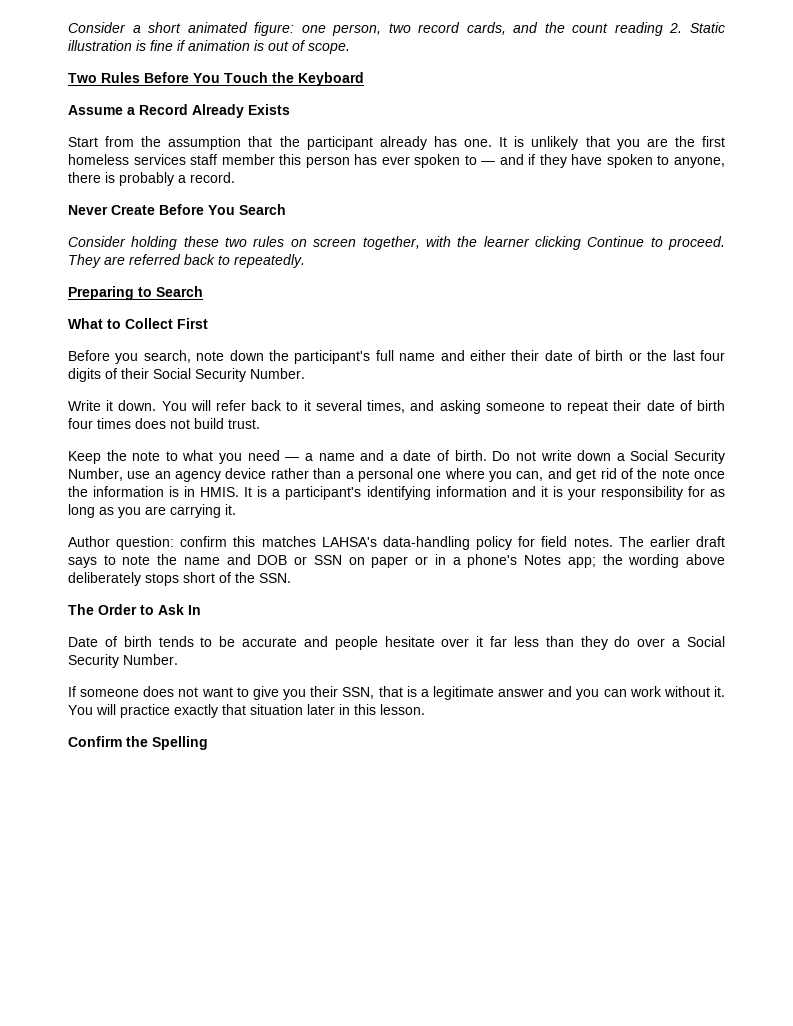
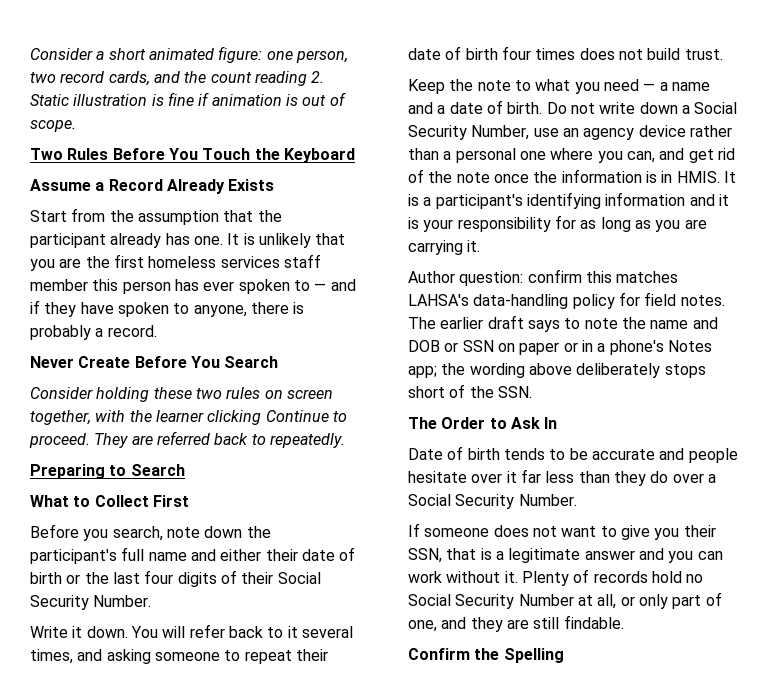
[68,704,425,718] You will practice exactly that situation later in this lesson. -> [521,569,704,586] [408,592,722,609] [408,615,624,632] Plenty of records hold no Social Security Number at all, or only part of one, and they are still findable.

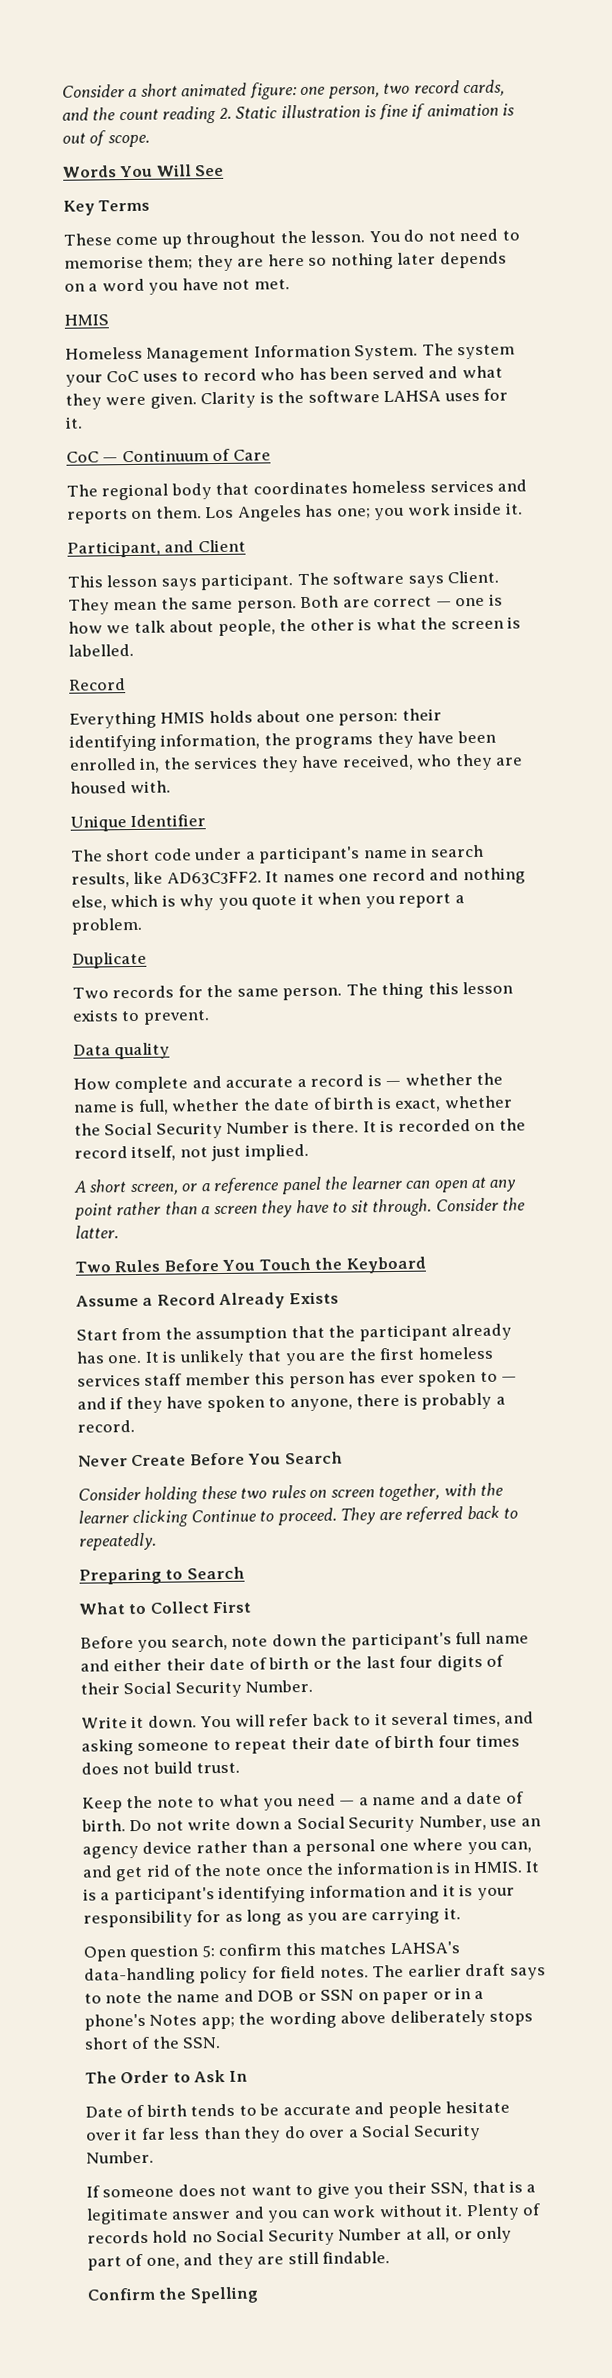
(76, 126) none -> [63,164,225,178] [63,199,151,216] [63,228,520,249] [64,251,507,272] [64,277,290,295] [64,314,109,326] [65,343,516,363] [65,365,503,387] [65,388,509,410] [65,416,83,429] [66,448,271,463] [66,479,528,501] [67,502,523,524] [67,539,246,558] [67,570,500,591] [68,593,503,615] [68,616,522,636] [68,643,134,657] [69,678,126,691] [69,708,442,729] [69,730,496,752] [69,753,524,773] [70,780,172,794] [70,814,207,832] [71,844,484,864] [71,867,526,888] [71,892,465,911] [71,917,143,935] [72,951,147,969] [72,981,514,1001] [72,1009,210,1025] [73,1042,171,1060] [73,1072,504,1094] [73,1095,513,1115] [74,1118,526,1139] [74,1143,309,1162] [73,1175,518,1196] [74,1197,527,1220] [75,1225,119,1239] // Words You Will See // Key Terms // These come up throughout the lesson. You do not need to memorise them; they are here so nothing later depends on a word you have not met. // HMIS // Homeless Management Information System. The system your CoC uses to record who has been served and what they were given. Clarity is the software LAHSA uses for it. // CoC — Continuum of Care // The regional body that coordinates homeless services and reports on them. Los Angeles has one; you work inside it. // Participant, and Client // This lesson says participant. The software says Client. They mean the same person. Both are correct — one is how we talk about people, the other is what the screen is labelled. // Record // Everything HMIS holds about one person: their identifying information, the programs they have been enrolled in, the services they have received, who they are housed with. // Unique Identifier // The short code under a participant's name in search results, like AD63C3FF2. It names one record and nothing else, which is why you quote it when you report a problem. // Duplicate // Two records for the same person. The thing this lesson exists to prevent. // Data quality // How complete and accurate a record is — whether the name is full, whether the date of birth is exact, whether the Social Security Number is there. It is recorded on the record itself, not just implied. // A short screen, or a reference panel the learner can open at any point rather than a screen they have to sit through. Consider the latter.
[408,271,524,286] Author question: -> [83,1944,215,1962] Open question 5:

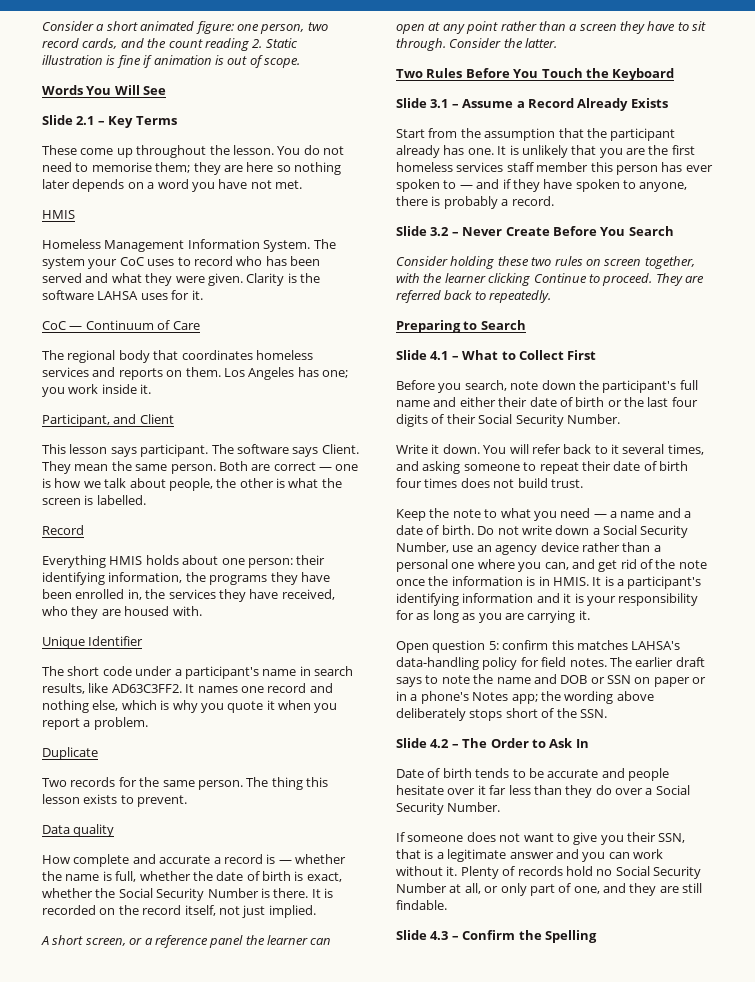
(225, 170) none -> [42,115,105,125] Slide 2.1 –
(426, 1265) none -> [396,98,459,108] Slide 3.1 –
(135, 1426) none -> [396,226,459,236] Slide 3.2 –
(245, 1573) none -> [396,350,459,360] Slide 4.1 –
(222, 2043) none -> [396,738,459,748] Slide 4.2 –
(391, 2257) none -> [396,930,459,940] Slide 4.3 –

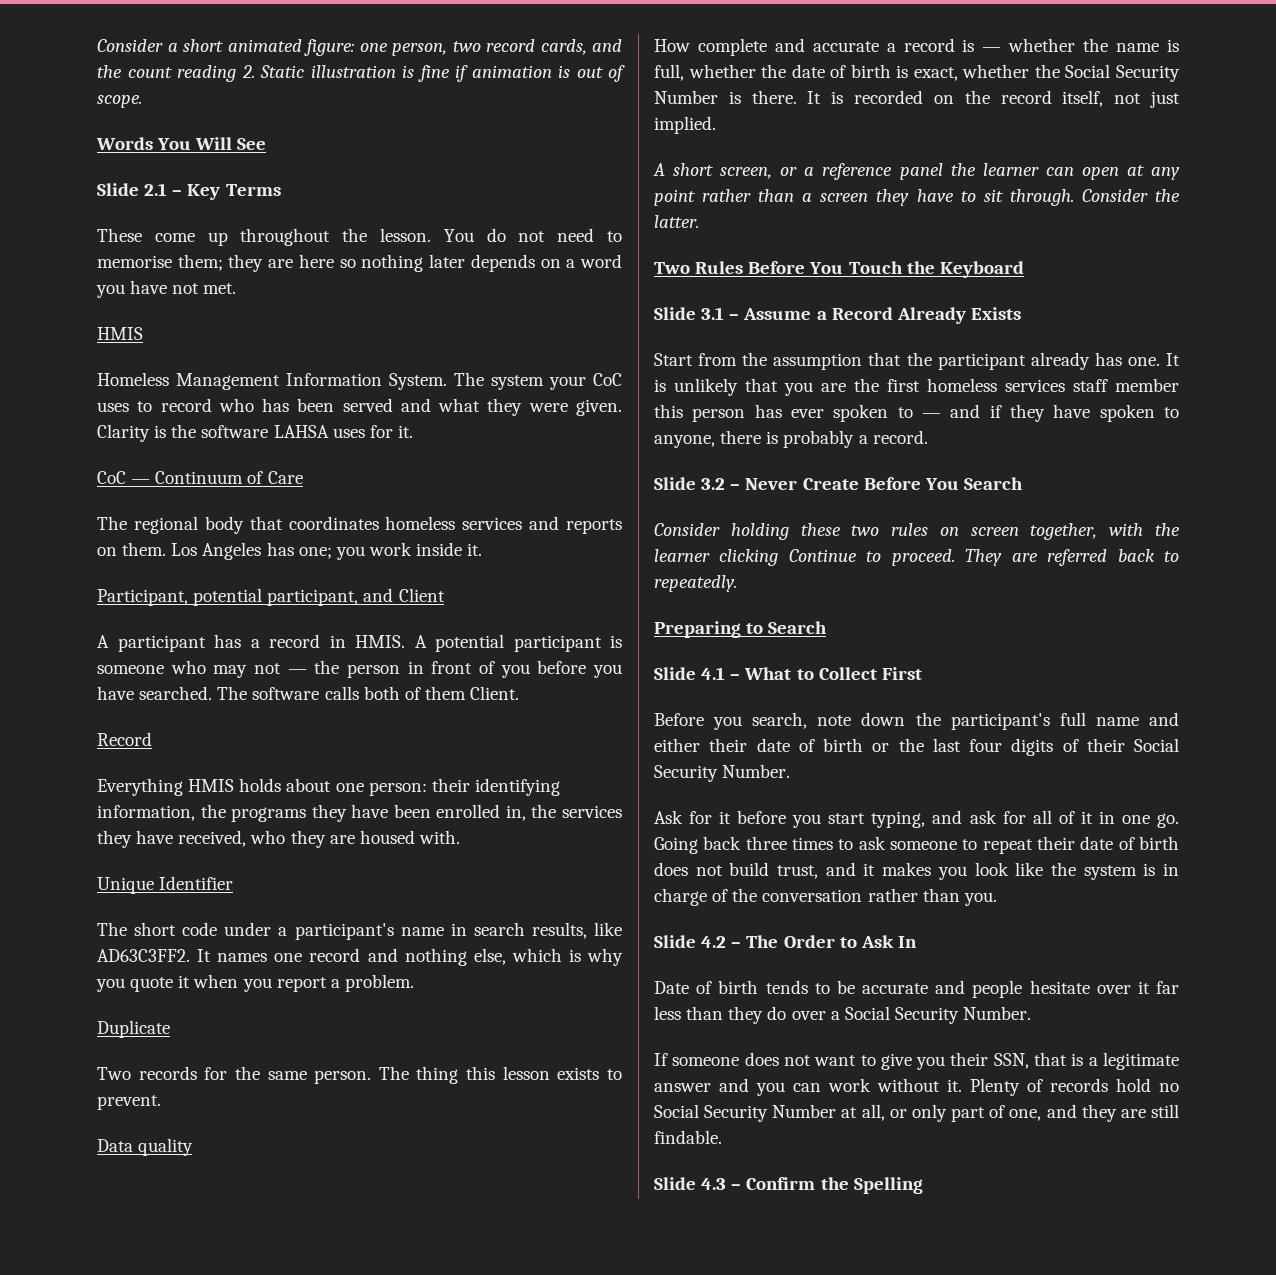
(110, 420) none -> [193,588,359,606] potential participant,
[42,444,359,457] [42,461,359,474] [42,478,342,491] [42,495,146,505] This lesson says participant. The software says Client. They mean the same person. Both are correct — one is how we talk about people, the other is what the screen is labelled. -> [97,634,622,652] [97,660,622,678] [97,686,520,700] A participant has a record in HMIS. A potential participant is someone who may not — the person in front of you before you have searched. The software calls both of them Client.
[396,444,704,455] [396,461,461,474] Write it down. You will refer back to it several times, and asking -> [654,810,1179,828] [654,836,886,854] Ask for it before you start typing, and ask for all of it in one go. Going back three times to ask
[396,478,458,488] four times -> (1179, 843) none
[550,479,583,488] [396,508,692,521] [396,525,689,538] [396,542,661,555] [396,559,707,572] [396,576,702,589] [396,593,699,606] [396,610,590,623] [396,640,681,653] [396,657,705,670] [396,674,707,687] [396,691,654,704] [396,708,607,721] trust. // Keep the note to what you need — a name and a date of birth. Do not write down a Social Security Number, use an agency device rather than a personal one where you can, and get rid of the note once the information is in HMIS. It is a participant's identifying information and it is your responsibility for as long as you are carrying it. // Open question 5: confirm this matches LAHSA's data-handling policy for field notes. The earlier draft says to note the name and DOB or SSN on paper or in a phone's Notes app; the wording above deliberately stops short of the SSN. -> [777,862,1179,880] [654,888,997,906] trust, and it makes you look like the system is in charge of the conversation rather than you.

